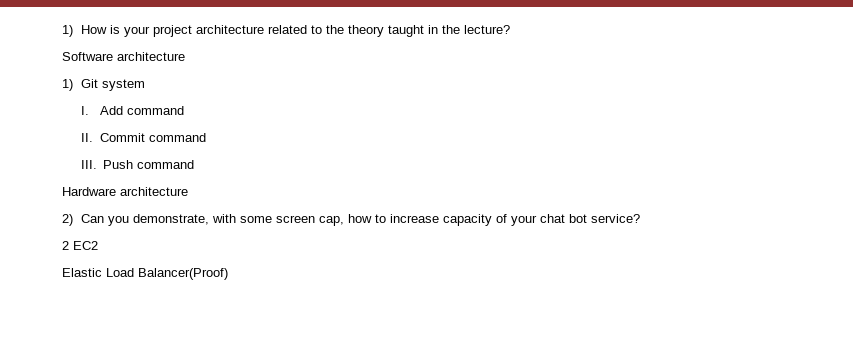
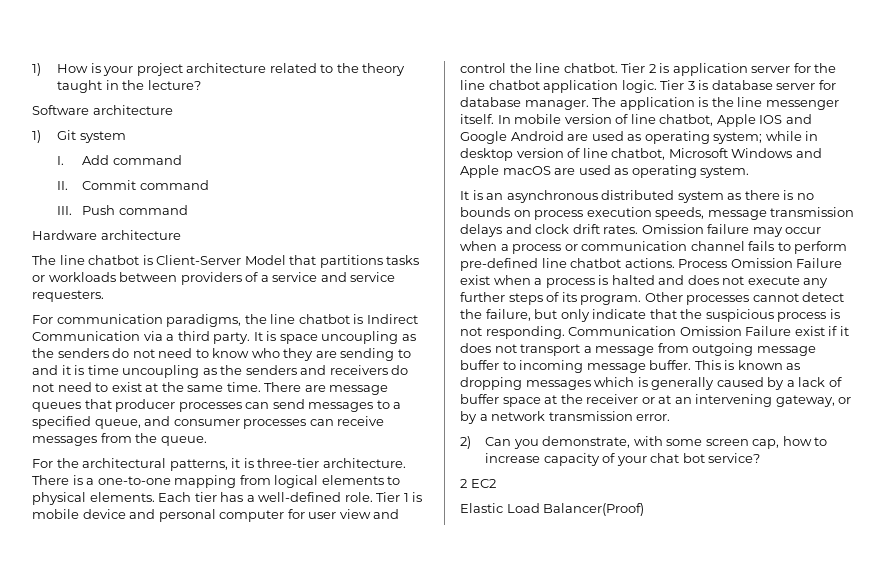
(188, 191) none -> [32,255,420,268] [32,272,396,285] [32,290,104,302] [32,314,418,327] [32,331,416,344] [32,348,411,361] [32,365,409,378] [32,382,389,395] [32,399,402,412] [32,416,385,429] [32,433,207,446] [32,458,406,471] [32,475,401,488] [32,492,423,505] [32,509,400,522] [460,63,837,76] [460,80,836,93] [460,97,839,110] [460,114,812,127] [460,131,819,144] [460,148,822,161] [460,165,750,178] [460,190,814,203] [460,207,855,220] [460,224,822,237] [460,241,848,254] [460,258,843,271] [460,275,829,288] [460,292,845,305] [460,309,840,322] [460,326,849,339] [460,343,816,356] [460,360,801,373] [460,377,842,390] [460,394,852,407] [460,411,671,424] // The line chatbot is Client-Server Model that partitions tasks or workloads between providers of a service and service requesters. // For communication paradigms, the line chatbot is Indirect Communication via a third party. It is space uncoupling as the senders do not need to know who they are sending to and it is time uncoupling as the senders and receivers do not need to exist at the same time. There are message queues that producer processes can send messages to a specified queue, and consumer processes can receive messages from the queue. // For the architectural patterns, it is three-tier architecture. There is a one-to-one mapping from logical elements to physical elements. Each tier has a well-defined role. Tier 1 is mobile device and personal computer for user view and control the line chatbot. Tier 2 is application server for the line chatbot application logic. Tier 3 is database server for database manager. The application is the line messenger itself. In mobile version of line chatbot, Apple IOS and Google Android are used as operating system; while in desktop version of line chatbot, Microsoft Windows and Apple macOS are used as operating system. // It is an asynchronous distributed system as there is no bounds on process execution speeds, message transmission delays and clock drift rates. Omission failure may occur when a process or communication channel fails to perform pre-defined line chatbot actions. Process Omission Failure exist when a process is halted and does not execute any further steps of its program. Other processes cannot detect the failure, but only indicate that the suspicious process is not responding. Communication Omission Failure exist if it does not transport a message from outgoing message buffer to incoming message buffer. This is known as dropping messages which is generally caused by a lack of buffer space at the receiver or at an intervening gateway, or by a network transmission error.

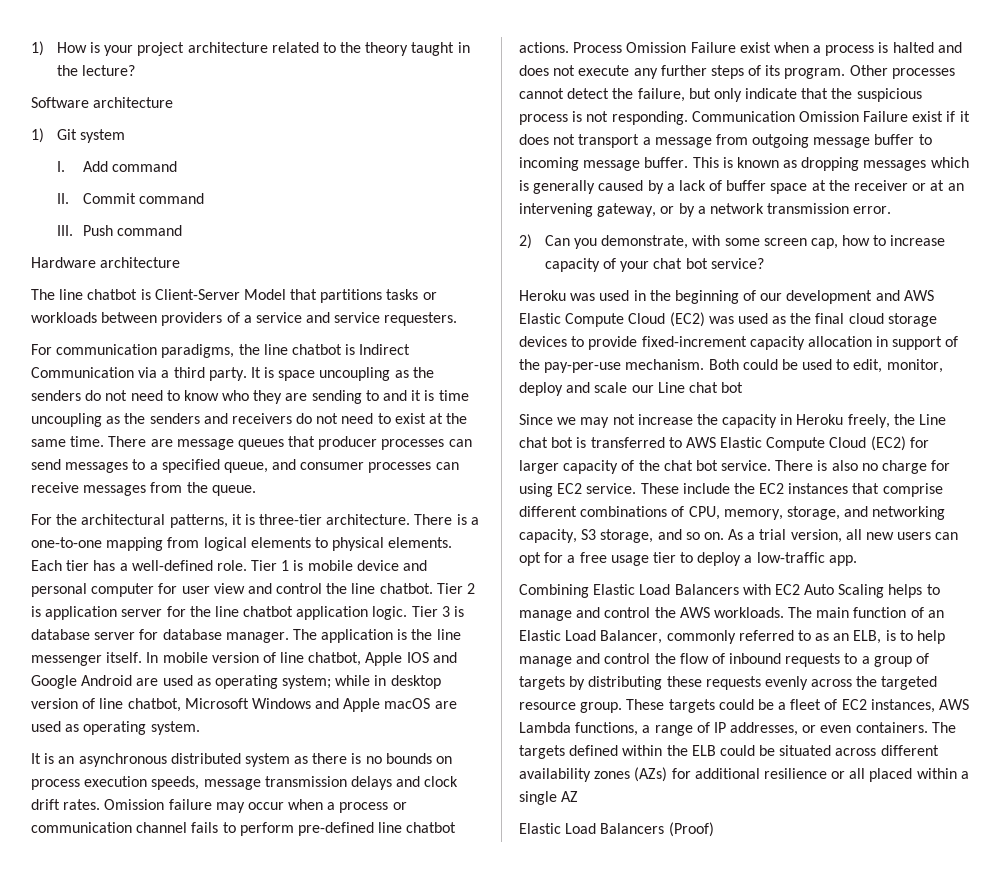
[460,479,496,488] [460,503,645,516] 2 EC2 // Elastic Load Balancer(Proof) -> [519,290,934,304] [519,312,937,327] [519,336,959,350] [519,359,943,373] [519,382,744,396] [519,414,947,428] [519,436,929,451] [519,460,951,474] [519,483,943,497] [519,506,946,520] [519,529,959,543] [519,552,857,566] [519,584,940,598] [519,607,944,621] [519,630,946,644] [519,653,930,667] [519,676,938,690] [519,699,970,713] [519,722,956,736] [519,745,939,759] [519,767,969,782] [519,791,579,805] [519,822,714,837] Heroku was used in the beginning of our development and AWS Elastic Compute Cloud (EC2) was used as the final cloud storage devices to provide fixed-increment capacity allocation in support of the pay-per-use mechanism. Both could be used to edit, monitor, deploy and scale our Line chat bot // Since we may not increase the capacity in Heroku freely, the Line chat bot is transferred to AWS Elastic Compute Cloud (EC2) for larger capacity of the chat bot service. There is also no charge for using EC2 service. These include the EC2 instances that comprise different combinations of CPU, memory, storage, and networking capacity, S3 storage, and so on. As a trial version, all new users can opt for a free usage tier to deploy a low-traffic app. // Combining Elastic Load Balancers with EC2 Auto Scaling helps to manage and control the AWS workloads. The main function of an Elastic Load Balancer, commonly referred to as an ELB, is to help manage and control the flow of inbound requests to a group of targets by distributing these requests evenly across the targeted resource group. These targets could be a fleet of EC2 instances, AWS Lambda functions, a range of IP addresses, or even containers. The targets defined within the ELB could be situated across different availability zones (AZs) for additional resilience or all placed within a single AZ // Elastic Load Balancers (Proof)

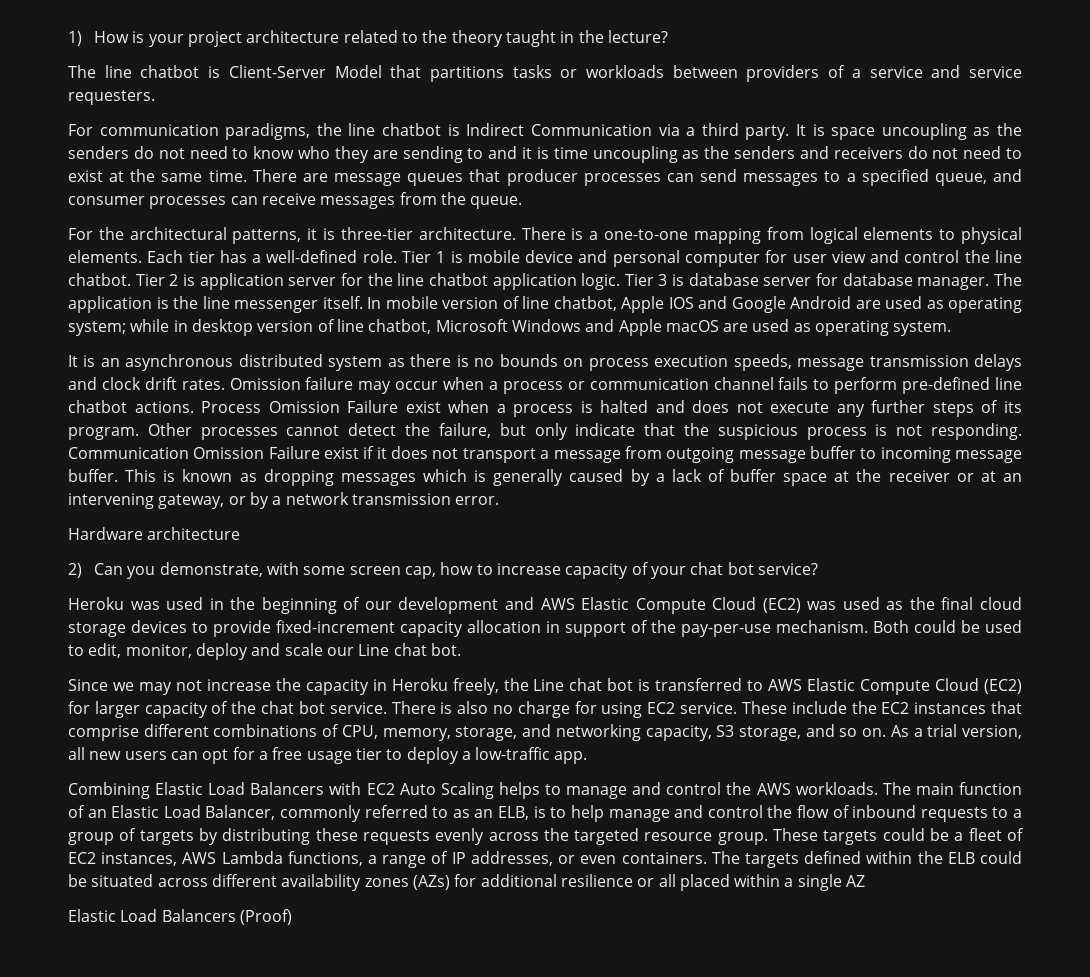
[31,97,174,108] [31,128,125,143] [56,161,177,172] [56,193,204,204] [56,225,182,236] [31,257,181,268] // Software architecture // 1) Git system // I. Add command // II. Commit command // III. Push command // Hardware architecture -> (668, 36) none
(892, 210) none -> [68,527,241,540] // Hardware architecture
[721,382,744,393] bot -> [430,643,461,656] bot.

